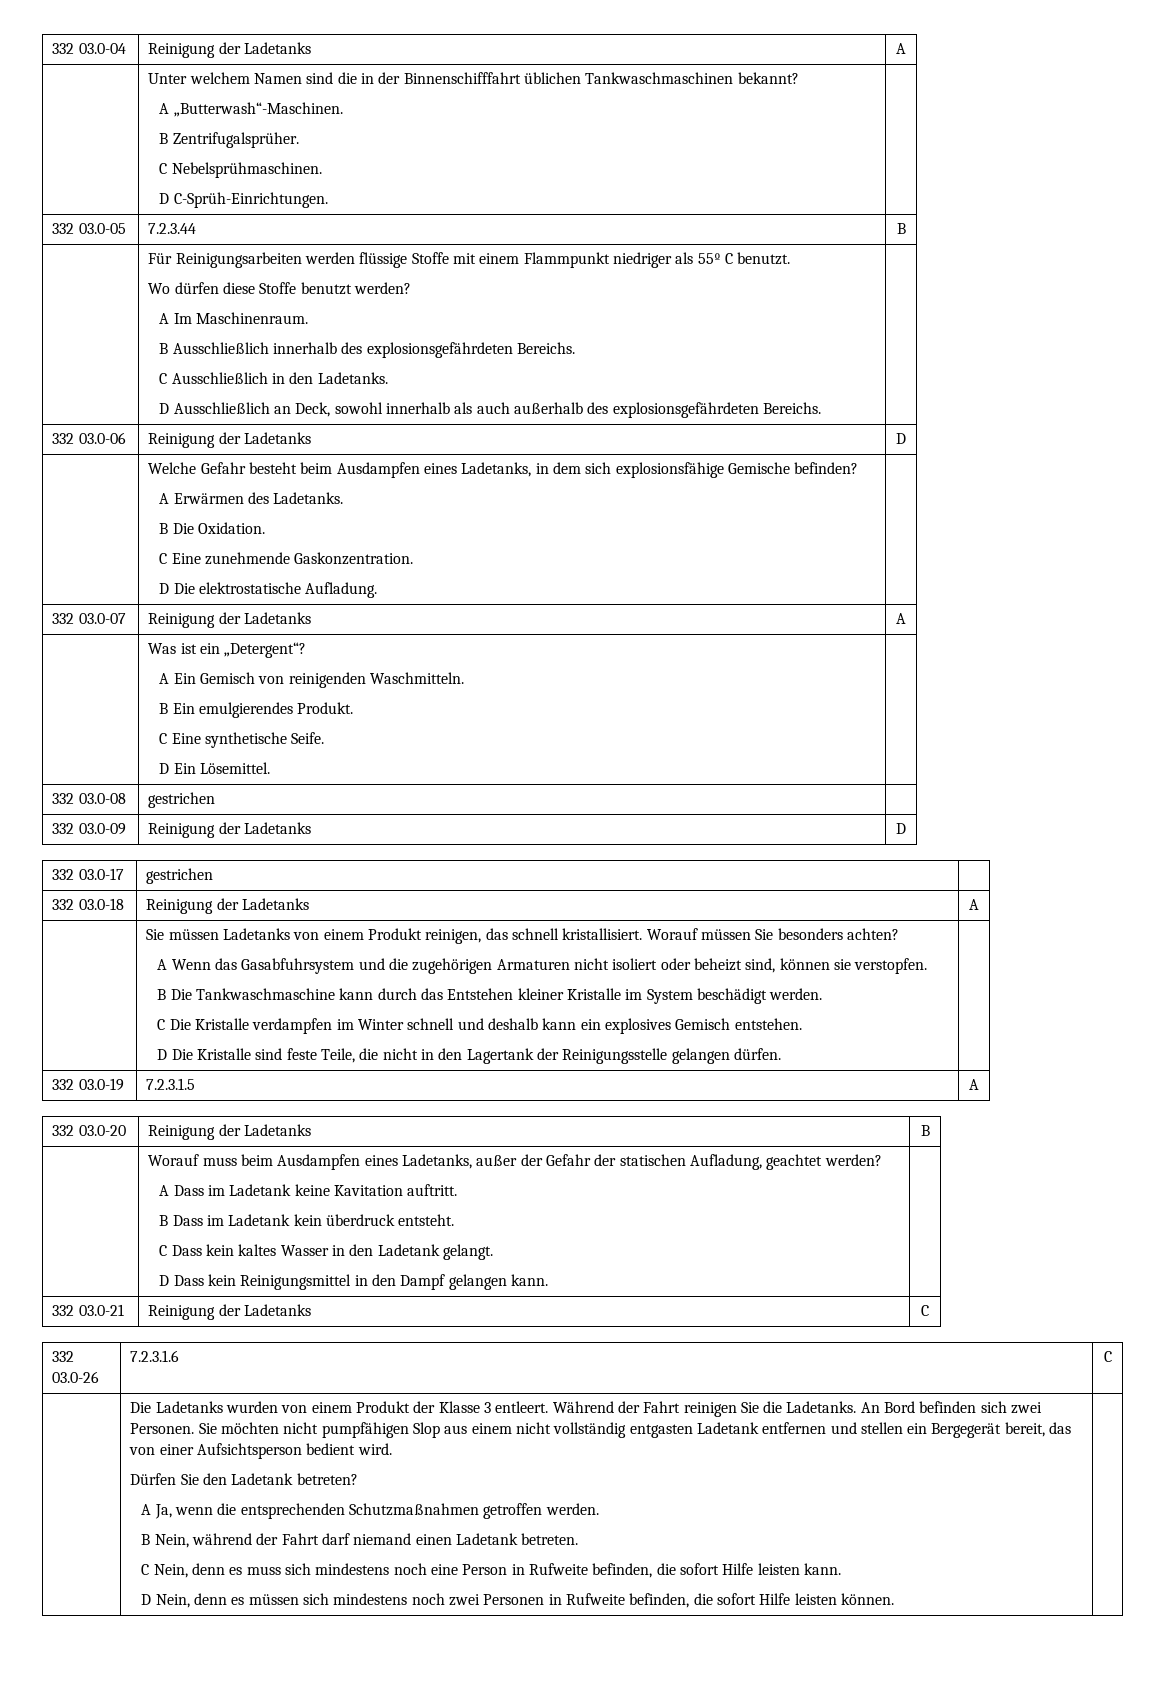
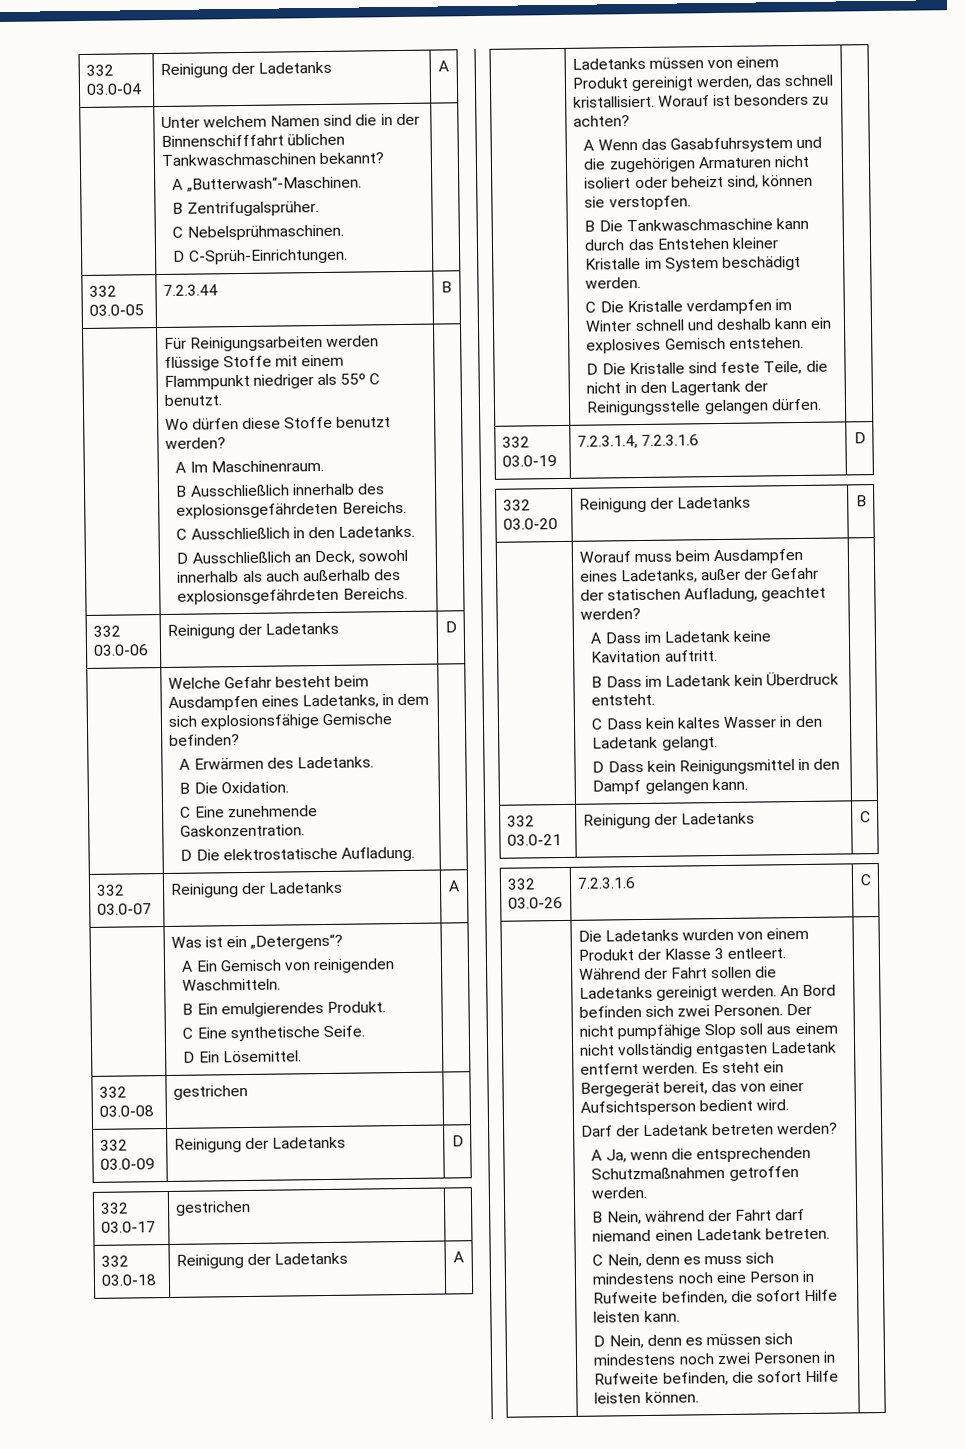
[224,642,307,658] „Detergent“? -> [249,933,344,950] „Detergens“?
[146,928,482,944] Sie müssen Ladetanks von einem Produkt reinigen, -> [571,56,780,70] [571,75,754,92] Ladetanks müssen von einem Produkt gereinigt werden,
[700,928,843,940] müssen Sie besonders -> [713,93,830,107] ist besonders zu
[146,1078,196,1090] [969,1079,979,1090] 7.2.3.1.5 | A -> [576,434,699,449] [853,432,866,444] 7.2.3.1.4, 7.2.3.1.6 | D
[326,1214,396,1226] überdruck -> [766,670,840,686] Überdruck
[683,1401,857,1417] reinigen Sie die Ladetanks. -> [711,966,778,979] [578,985,778,1001] sollen die Ladetanks gereinigt werden.
[198,1422,440,1438] Sie möchten nicht pumpfähigen Slop -> [786,1003,813,1016] [578,1023,764,1040] Der nicht pumpfähige Slop soll
[762,1422,903,1434] entfernen und stellen -> [579,1061,761,1075] entfernt werden. Es steht
[130,1473,358,1485] Dürfen Sie den Ladetank betreten? -> [580,1122,839,1137] Darf der Ladetank betreten werden?

